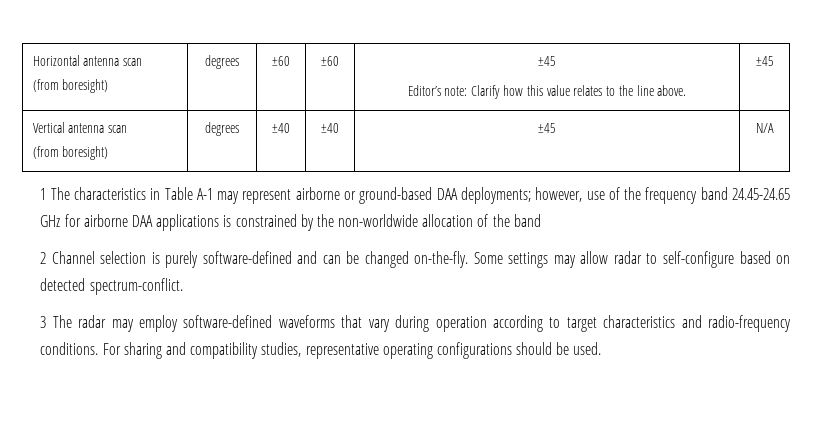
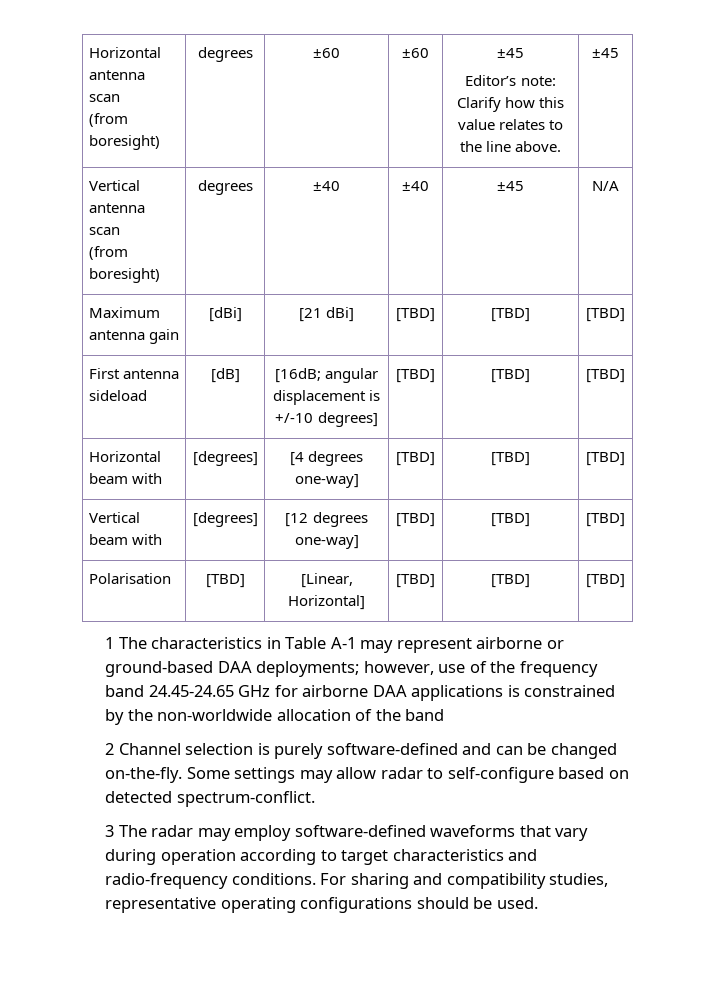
(774, 128) none -> [88,307,160,318] [88,329,180,344] [208,307,242,322] [298,307,355,322] [396,308,435,322] [491,308,530,322] [586,308,625,322] [88,368,180,379] [88,390,147,401] [210,368,240,383] [274,368,379,383] [272,390,381,405] [275,412,378,427] [396,369,435,383] [491,369,530,383] [586,369,625,383] [88,451,161,462] [88,473,163,484] [192,451,258,466] [289,451,364,466] [294,474,359,488] [396,452,435,466] [491,452,530,466] [586,452,625,466] [88,512,140,523] [88,534,163,545] [192,512,258,527] [285,512,368,527] [294,535,359,549] [396,513,435,527] [491,513,530,527] [586,513,625,527] [88,573,171,584] [205,574,245,588] [300,573,353,588] [288,595,365,610] [396,574,435,588] [491,574,530,588] [586,574,625,588] // Maximum antenna gain | [dBi] | [21 dBi] | [TBD] | [TBD] | [TBD] // First antenna sideload | [dB] | [16dB; angular displacement is +/-10 degrees] | [TBD] | [TBD] | [TBD] // Horizontal beam with | [degrees] | [4 degrees one-way] | [TBD] | [TBD] | [TBD] // Vertical beam with | [degrees] | [12 degrees one-way] | [TBD] | [TBD] | [TBD] // Polarisation | [TBD] | [Linear, Horizontal] | [TBD] | [TBD] | [TBD]

